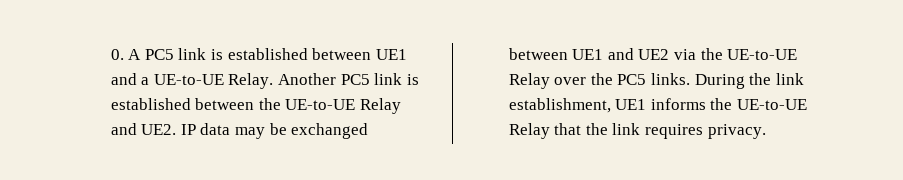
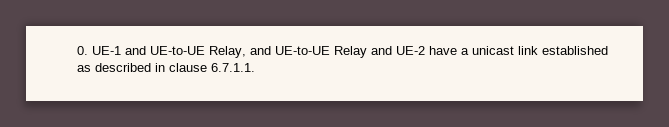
[128,48,407,60] [110,73,419,89] [110,98,402,114] [110,123,369,139] [508,48,798,60] [508,73,804,89] [508,98,808,113] [508,123,766,139] A PC5 link is established between UE1 and a UE-to-UE Relay. Another PC5 link is established between the UE-to-UE Relay and UE2. IP data may be exchanged between UE1 and UE2 via the UE-to-UE Relay over the PC5 links. During the link establishment, UE1 informs the UE-to-UE Relay that the link requires privacy. -> [92,46,609,58] [77,63,256,72] UE-1 and UE-to-UE Relay, and UE-to-UE Relay and UE-2 have a unicast link established as described in clause 6.7.1.1.

